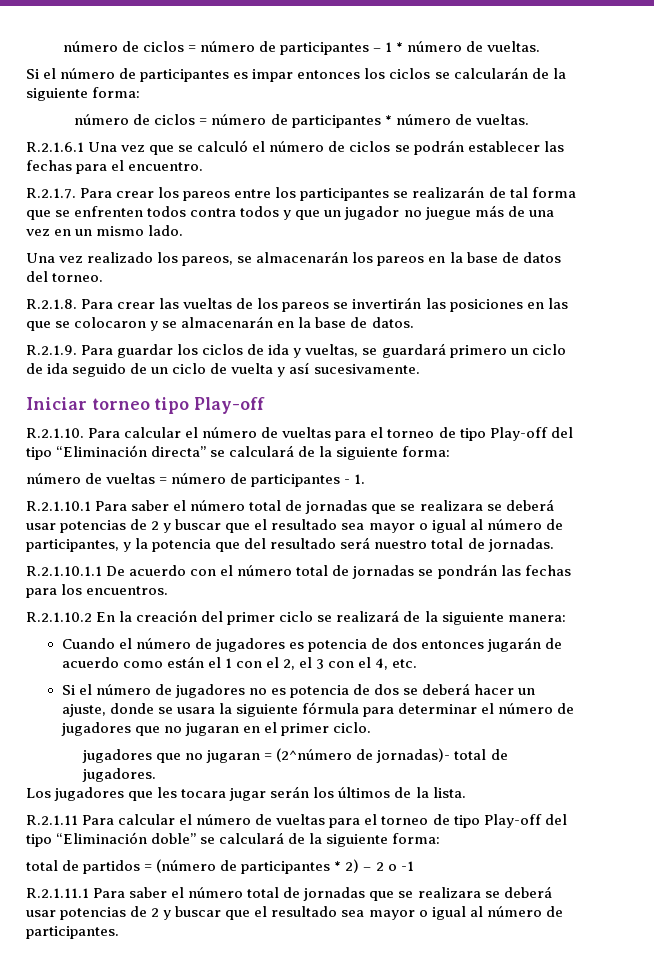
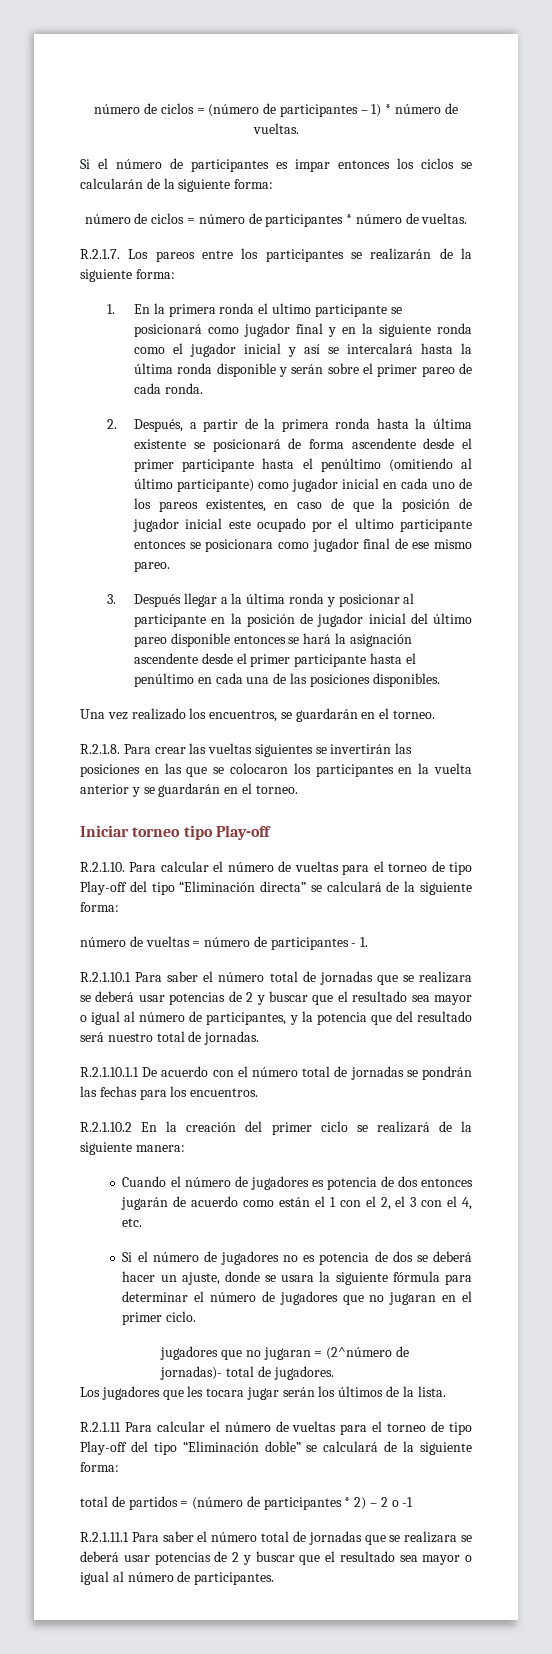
[62,41,393,55] número de ciclos = número de participantes – 1 -> [94,103,382,117] número de ciclos = (número de participantes – 1)
[26,140,564,155] [26,160,204,174] [26,187,180,199] R.2.1.6.1 Una vez que se calculó el número de ciclos se podrán establecer las fechas para el encuentro. // R.2.1.7. Para crear los -> [80,249,149,259] R.2.1.7. Los
[509,187,576,198] [26,205,554,220] [26,225,184,236] [26,251,561,266] [26,271,48,282] tal forma que se enfrenten todos contra todos y que un jugador no juegue más de una vez en un mismo lado. // Una vez realizado los pareos, se almacenarán los pareos en la base de datos del -> [461,248,472,259] [80,269,175,282] [107,303,402,317] [134,323,472,337] [134,343,472,357] [134,363,473,377] [134,383,203,394] [107,418,472,432] [134,438,472,452] [134,458,472,472] [134,478,472,492] [134,498,473,512] [133,518,472,532] [134,538,472,552] [134,561,171,572] [107,593,415,607] [134,613,472,627] [134,633,412,647] [134,653,416,667] [134,673,440,687] [80,708,390,722] la siguiente forma: // 1. En la primera ronda el ultimo participante se posicionará como jugador final y en la siguiente ronda como el jugador inicial y así se intercalará hasta la última ronda disponible y serán sobre el primer pareo de cada ronda. // 2. Después, a partir de la primera ronda hasta la última existente se posicionará de forma ascendente desde el primer participante hasta el penúltimo (omitiendo al último participante) como jugador inicial en cada uno de los pareos existentes, en caso de que la posición de jugador inicial este ocupado por el ultimo participante entonces se posicionara como jugador final de ese mismo pareo. // 3. Después llegar a la última ronda y posicionar al participante en la posición de jugador inicial del último pareo disponible entonces se hará la asignación ascendente desde el primer participante hasta el penúltimo en cada una de las posiciones disponibles. // Una vez realizado los encuentros, se guardarán en el
[236,298,330,312] de los pareos -> [254,744,313,757] siguientes
[150,316,414,331] [26,343,566,358] [26,362,420,377] y se almacenarán en la base de datos. // R.2.1.9. Para guardar los ciclos de ida y vueltas, se guardará primero un ciclo de ida seguido de un ciclo de vuelta y así sucesivamente. -> [293,763,473,777] [80,783,298,797] los participantes en la vuelta anterior y se guardarán en el torneo.

